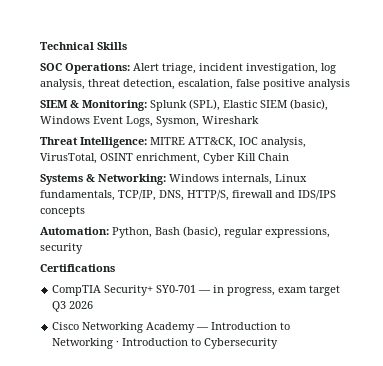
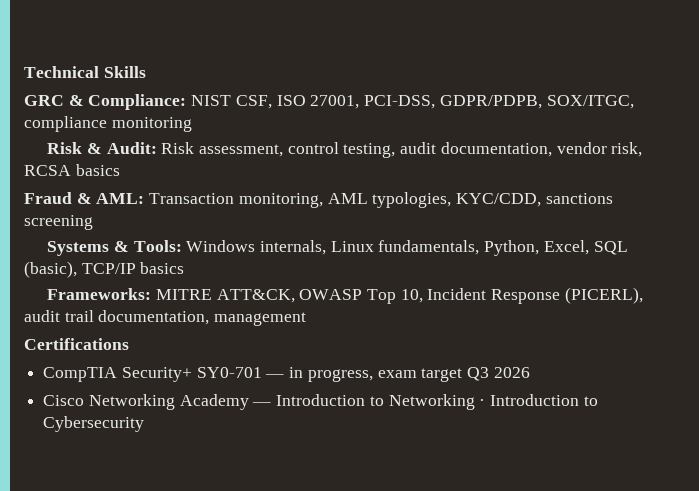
[40,63,336,74] [40,79,350,90] [40,99,328,111] [40,116,259,127] [40,137,306,148] [40,153,289,164] SOC Operations: Alert triage, incident investigation, log analysis, threat detection, escalation, false positive analysis // SIEM & Monitoring: Splunk (SPL), Elastic SIEM (basic), Windows Event Logs, Sysmon, Wireshark // Threat Intelligence: MITRE ATT&CK, IOC analysis, VirusTotal, OSINT enrichment, Cyber Kill Chain -> [24,94,634,110] [24,116,192,132] [47,142,643,158] [24,164,120,176] [24,192,613,208] [24,215,93,230] GRC & Compliance: NIST CSF, ISO 27001, PCI-DSS, GDPR/PDPB, SOX/ITGC, compliance monitoring // Risk & Audit: Risk assessment, control testing, audit documentation, vendor risk, RCSA basics // Fraud & AML: Transaction monitoring, AML typologies, KYC/CDD, sanctions screening
[98,174,166,185] Networking: -> [133,240,182,252] Tools:
[118,190,336,201] [40,206,85,217] [40,226,330,238] [40,243,83,254] TCP/IP, DNS, HTTP/S, firewall and IDS/IPS concepts // Automation: Python, Bash (basic), regular expressions, security -> [484,240,628,256] [24,261,185,278] [47,287,643,304] [24,310,307,326] Python, Excel, SQL (basic), TCP/IP basics // Frameworks: MITRE ATT&CK, OWASP Top 10, Incident Response (PICERL), audit trail documentation, management

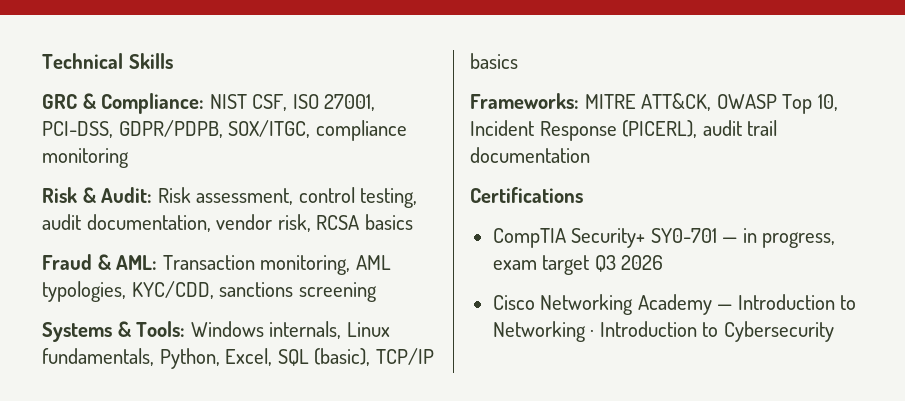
[98,310,307,326] documentation, management -> [470,147,590,163] documentation

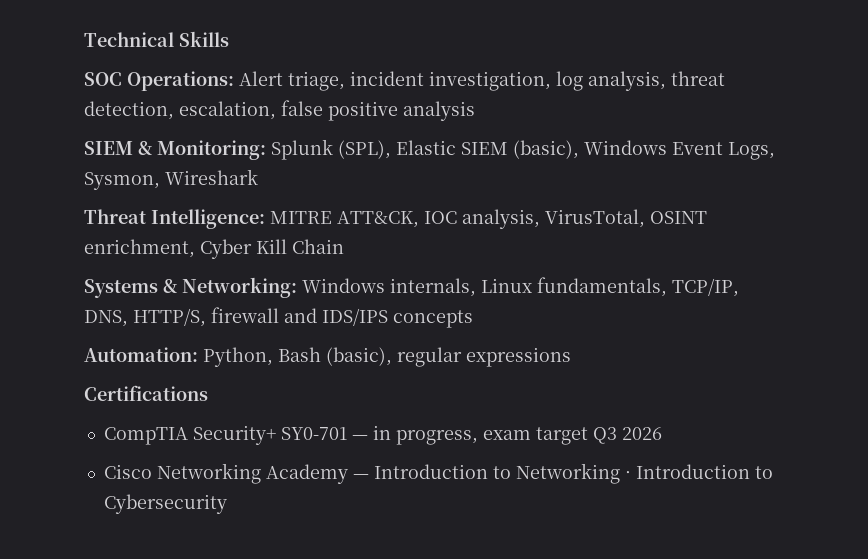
[42,93,376,114] [42,120,407,141] [42,148,129,168] [42,187,418,208] [42,214,413,232] [42,254,391,275] [42,281,377,302] GRC & Compliance: NIST CSF, ISO 27001, PCI-DSS, GDPR/PDPB, SOX/ITGC, compliance monitoring // Risk & Audit: Risk assessment, control testing, audit documentation, vendor risk, RCSA basics // Fraud & AML: Transaction monitoring, AML typologies, KYC/CDD, sanctions screening -> [84,71,725,91] [84,100,475,121] [84,139,775,160] [84,169,258,190] [84,209,707,229] [84,239,344,259] SOC Operations: Alert triage, incident investigation, log analysis, threat detection, escalation, false positive analysis // SIEM & Monitoring: Splunk (SPL), Elastic SIEM (basic), Windows Event Logs, Sysmon, Wireshark // Threat Intelligence: MITRE ATT&CK, IOC analysis, VirusTotal, OSINT enrichment, Cyber Kill Chain
[136,321,186,337] Tools: -> [182,277,297,298] Networking:
[159,348,434,369] [470,53,518,69] [470,93,838,114] [470,120,778,141] [470,147,590,163] Python, Excel, SQL (basic), TCP/IP basics // Frameworks: MITRE ATT&CK, OWASP Top 10, Incident Response (PICERL), audit trail documentation -> [672,278,739,297] [84,307,473,328] [84,347,571,367] TCP/IP, DNS, HTTP/S, firewall and IDS/IPS concepts // Automation: Python, Bash (basic), regular expressions

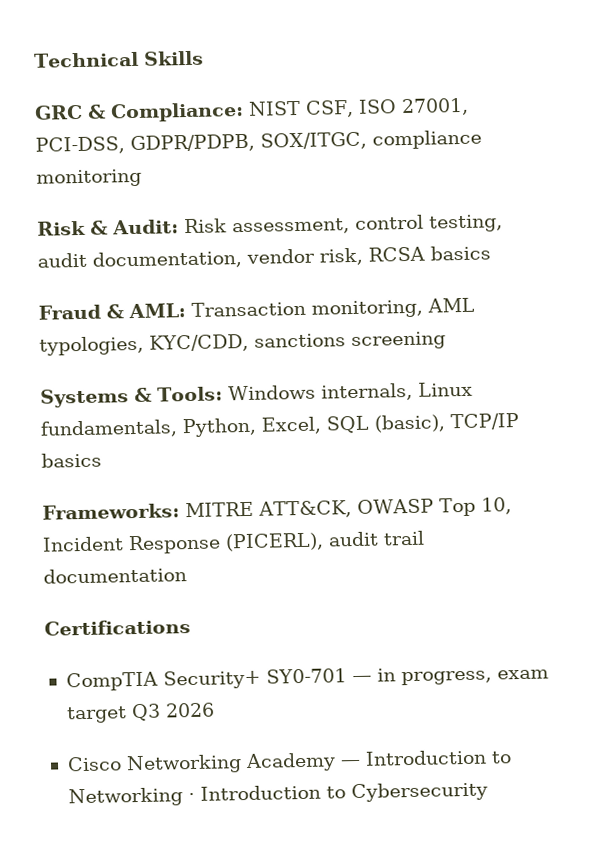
[84,71,725,91] [84,100,475,121] [84,139,775,160] [84,169,258,190] [84,209,707,229] [84,239,344,259] SOC Operations: Alert triage, incident investigation, log analysis, threat detection, escalation, false positive analysis // SIEM & Monitoring: Splunk (SPL), Elastic SIEM (basic), Windows Event Logs, Sysmon, Wireshark // Threat Intelligence: MITRE ATT&CK, IOC analysis, VirusTotal, OSINT enrichment, Cyber Kill Chain -> [34,97,469,123] [35,129,482,155] [36,168,142,188] [37,214,503,236] [37,245,491,270] [38,297,475,320] [39,331,446,356] GRC & Compliance: NIST CSF, ISO 27001, PCI-DSS, GDPR/PDPB, SOX/ITGC, compliance monitoring // Risk & Audit: Risk assessment, control testing, audit documentation, vendor risk, RCSA basics // Fraud & AML: Transaction monitoring, AML typologies, KYC/CDD, sanctions screening
[182,277,297,298] Networking: -> [157,386,223,402] Tools:
[672,278,739,297] [84,307,473,328] [84,347,571,367] TCP/IP, DNS, HTTP/S, firewall and IDS/IPS concepts // Automation: Python, Bash (basic), regular expressions -> [182,412,519,438] [41,452,102,468] [42,497,512,520] [42,530,425,555] [43,567,187,584] Python, Excel, SQL (basic), TCP/IP basics // Frameworks: MITRE ATT&CK, OWASP Top 10, Incident Response (PICERL), audit trail documentation

